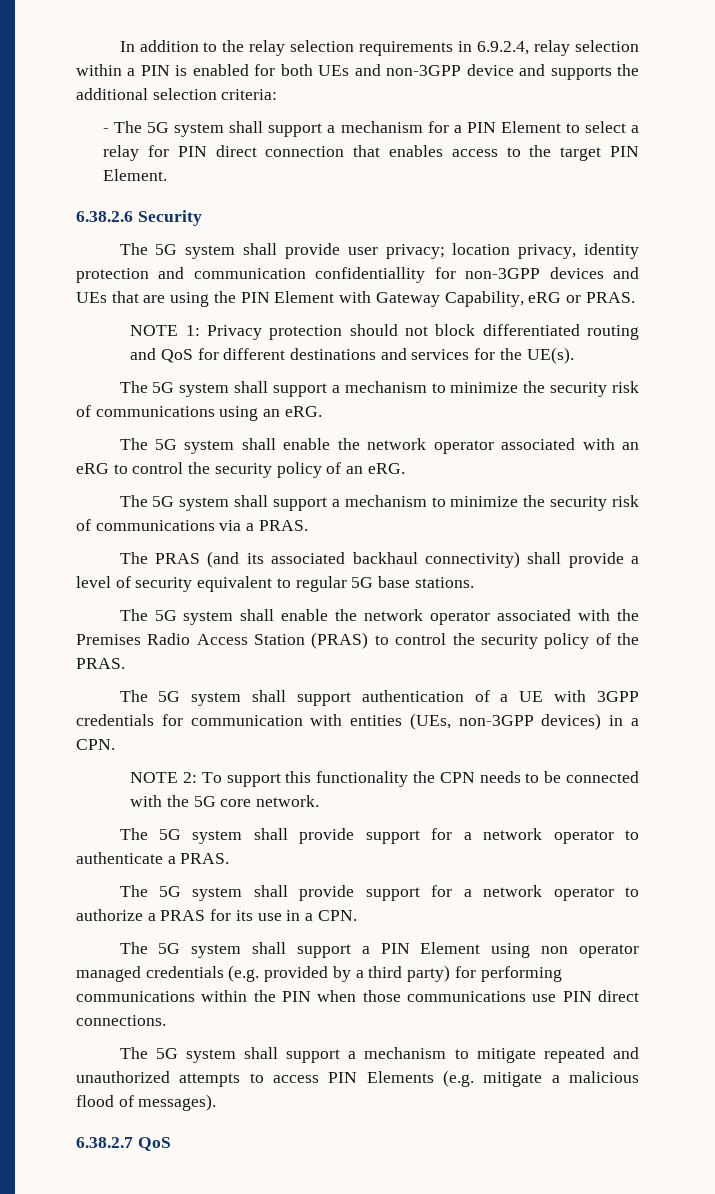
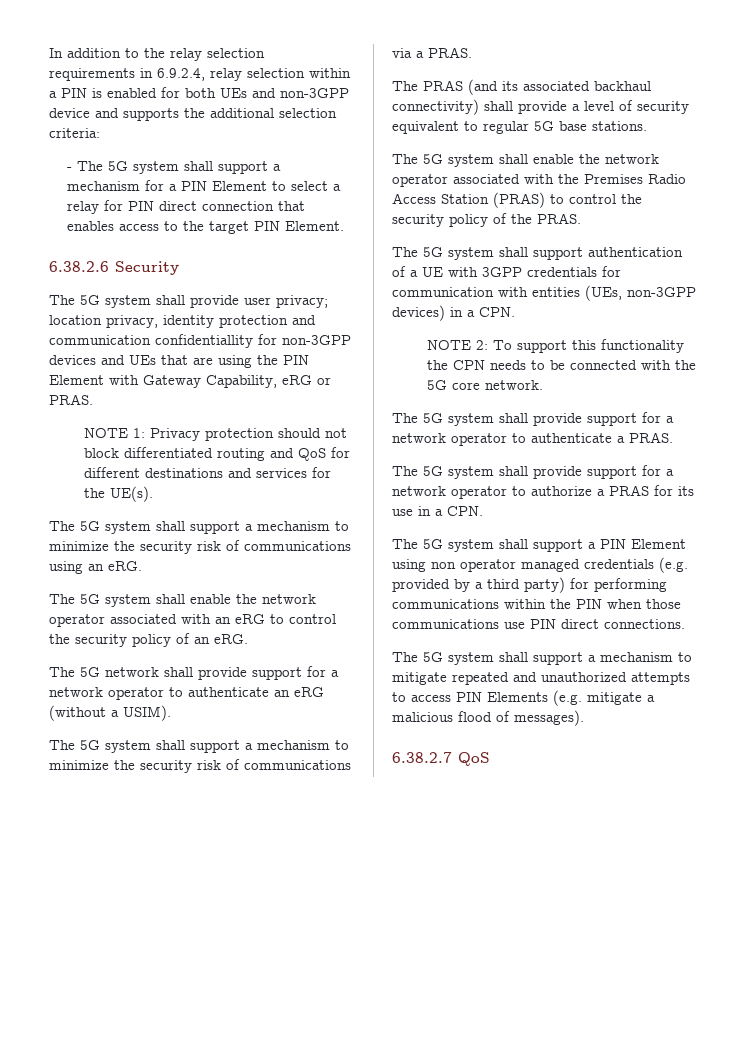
(405, 468) none -> [49,666,339,680] [49,687,324,700] [49,705,171,721] // The 5G network shall provide support for a network operator to authenticate an eRG (without a USIM).

